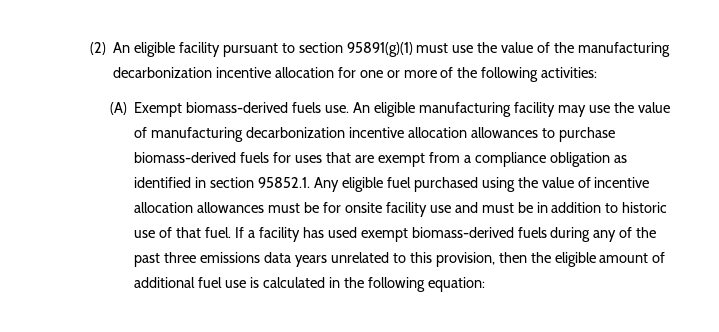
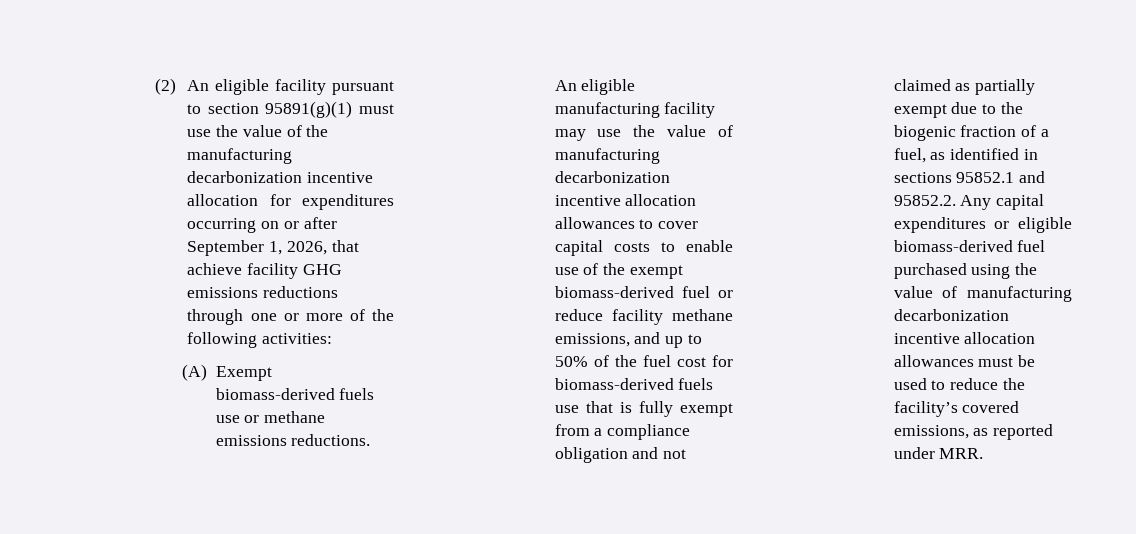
(356, 72) none -> [302,194,394,210] [187,217,337,233] [187,240,359,256] [187,263,342,279] [187,286,339,298] [187,309,244,325] expenditures occurring on or after September 1, 2026, that achieve facility GHG emissions reductions through
[325,105,350,113] use. -> [215,411,326,423] [215,434,371,446] use or methane emissions reductions.
[558,127,615,142] [134,152,375,163] purchase biomass-derived fuels for uses that are -> [658,221,699,229] [554,240,733,256] [554,263,683,279] [554,286,733,298] [554,309,733,325] [554,332,702,348] [554,355,733,367] [554,378,714,390] [554,401,673,417] cover capital costs to enable use of the exempt biomass-derived fuel or reduce facility methane emissions, and up to 50% of the fuel cost for biomass-derived fuels use that is fully
[613,155,627,163] [134,177,384,192] as identified in section 95852.1. Any eligible -> [632,447,687,459] [893,79,1036,95] [893,102,1023,118] [893,125,1049,141] [893,148,1038,163] [893,171,1046,183] [893,194,1045,210] [893,217,1072,233] [893,240,1013,252] and not claimed as partially exempt due to the biogenic fraction of a fuel, as identified in sections 95852.1 and 95852.2. Any capital expenditures or eligible biomass-derived
(591, 182) none -> [967,286,1072,302] [893,309,1009,321] manufacturing decarbonization
[323,202,668,217] [134,227,657,242] [134,252,666,267] [134,277,485,292] for onsite facility use and must be in addition to historic use of that fuel. If a facility has used exempt biomass-derived fuels during any of the past three emissions data years unrelated to this provision, then the eligible amount of additional fuel use is calculated in the following equation: -> [893,378,1025,390] [893,401,1020,417] [893,424,1054,440] [893,447,984,459] used to reduce the facility’s covered emissions, as reported under MRR.

